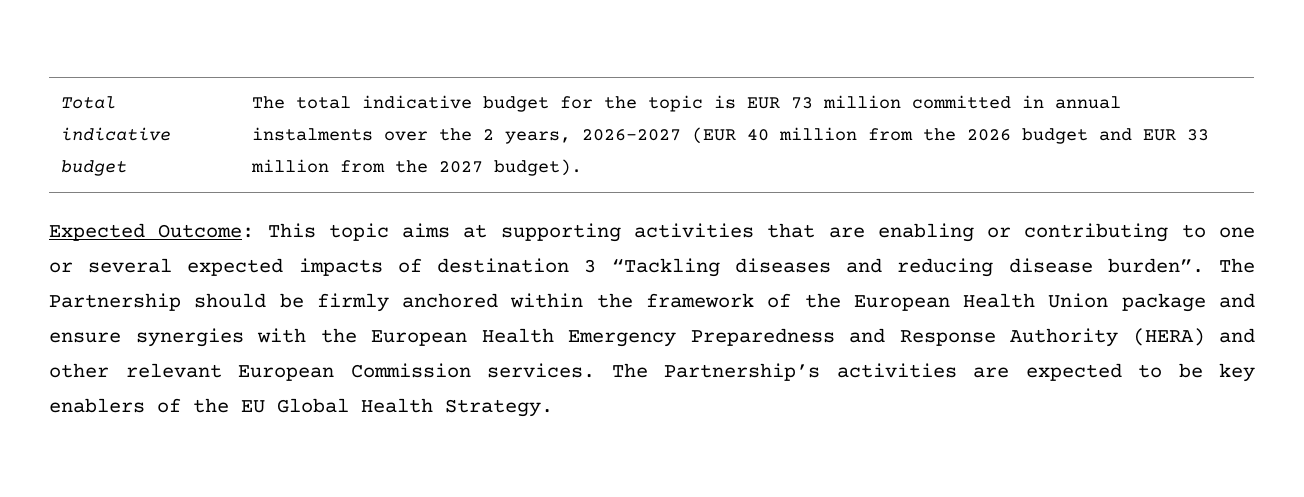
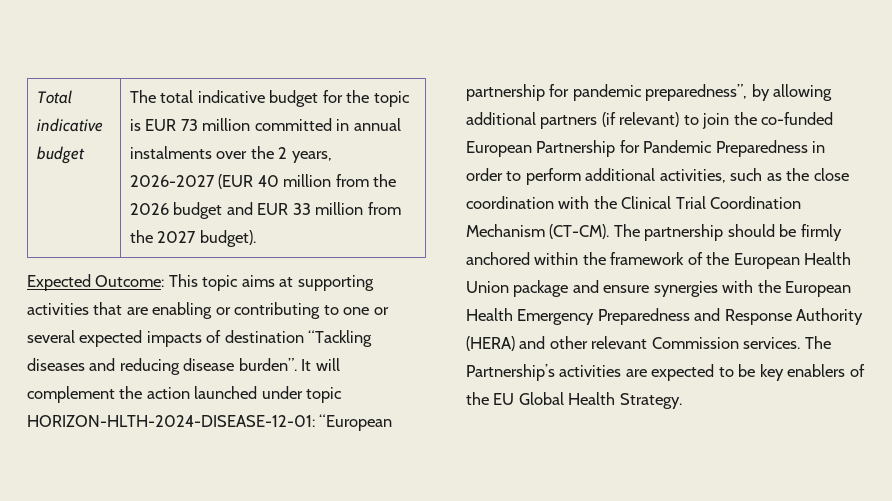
[584,259,597,273] 3 -> (304, 336) none
[1219,258,1256,273] [49,293,181,311] The Partnership -> [301,358,340,371] [27,386,343,403] [27,414,393,431] [466,84,833,101] [466,112,834,129] [466,140,826,157] [466,168,849,185] [466,196,802,209] [466,224,724,241] It will complement the action launched under topic HORIZON-HLTH-2024-DISEASE-12-01: “European partnership for pandemic preparedness”, by allowing additional partners (if relevant) to join the co-funded European Partnership for Pandemic Preparedness in order to perform additional activities, such as the close coordination with the Clinical Trial Coordination Mechanism (CT-CM). The partnership
[238,365,334,381] European -> (648, 342) none

